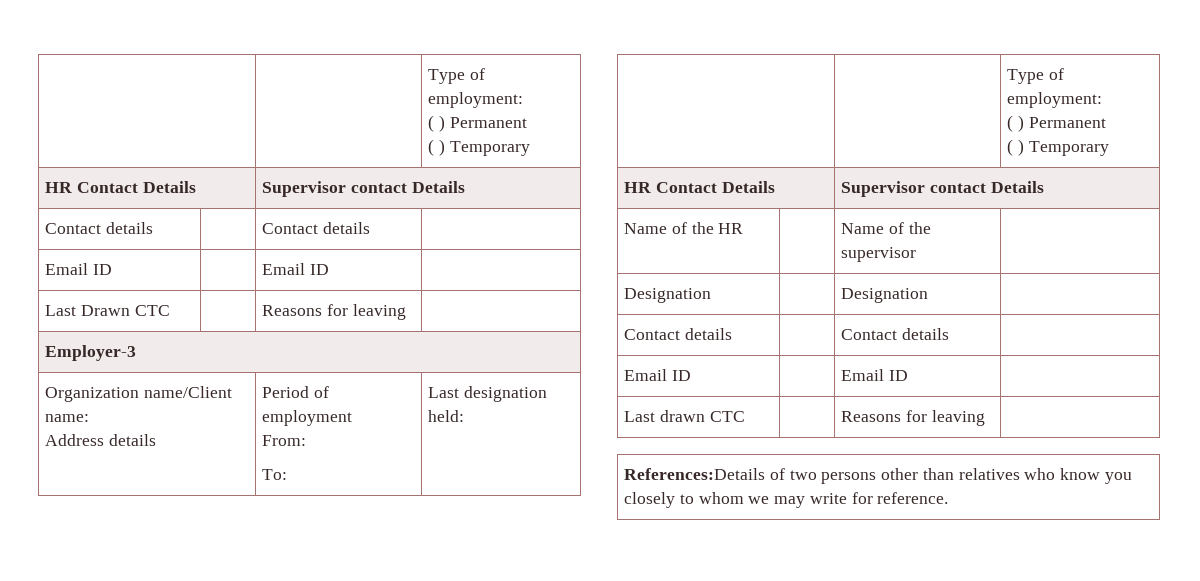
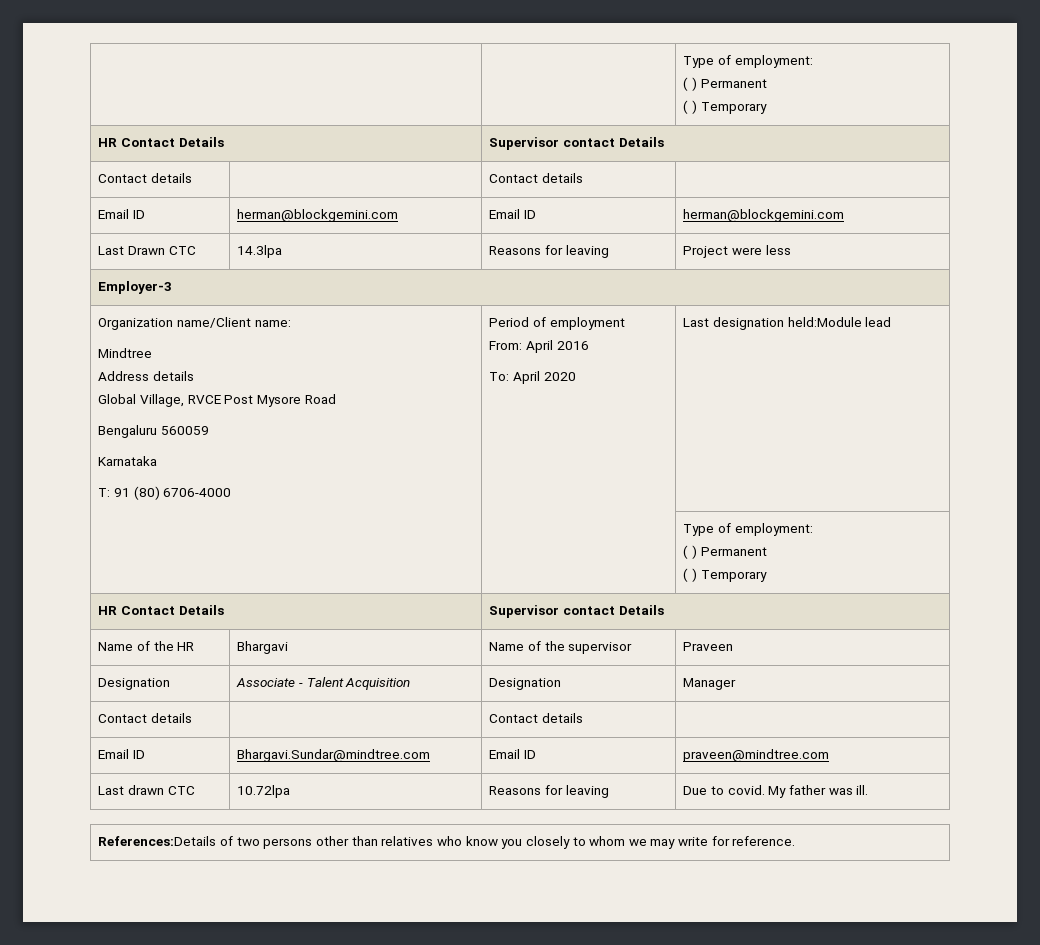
[262,263,329,275] | Email ID | -> [237,209,399,222] [489,209,537,219] [683,209,845,222] herman@blockgemini.com | Email ID | herman@blockgemini.com
[262,304,406,320] | Reasons for leaving | -> [237,245,283,258] [489,245,609,258] [683,245,791,258] 14.3lpa | Reasons for leaving | Project were less
(90, 418) none -> [98,348,153,358] // Mindtree
(156, 440) none -> [98,394,336,407] [98,425,210,438] [98,456,158,466] [98,486,232,500] // Global Village, RVCE Post Mysore Road // Bengaluru 560059 // Karnataka // T: 91 (80) 6706-4000
(307, 440) none -> [526,340,589,353] April 2016
(288, 474) none -> [513,371,576,384] April 2020
[428,410,465,422] held: -> [787,317,892,327] held:Module lead
(744, 228) none -> [237,641,289,654] Bhargavi
[624,288,712,303] [841,288,929,303] [624,328,732,340] [841,328,949,340] [624,369,691,381] [841,369,908,381] // Designation | | Designation | // Contact details | | Contact details | // Email ID | | Email ID | -> [683,642,734,651] [98,678,171,690] [236,677,411,690] [489,678,562,690] [683,678,737,690] [98,713,193,723] [489,713,584,723] [98,749,146,759] [237,749,431,762] [489,749,537,759] [683,749,830,762] Praveen // Designation | Associate - Talent Acquisition | Designation | Manager // Contact details | | Contact details | // Email ID | Bhargavi.Sundar@mindtree.com | Email ID | praveen@mindtree.com
[841,410,985,426] | Reasons for leaving | -> [237,785,291,798] [489,785,609,798] [683,785,869,798] 10.72lpa | Reasons for leaving | Due to covid. My father was ill.

